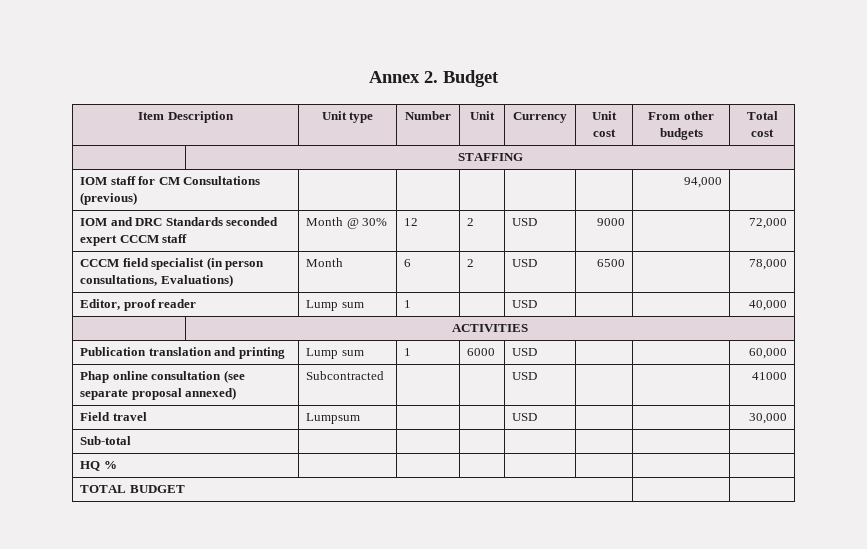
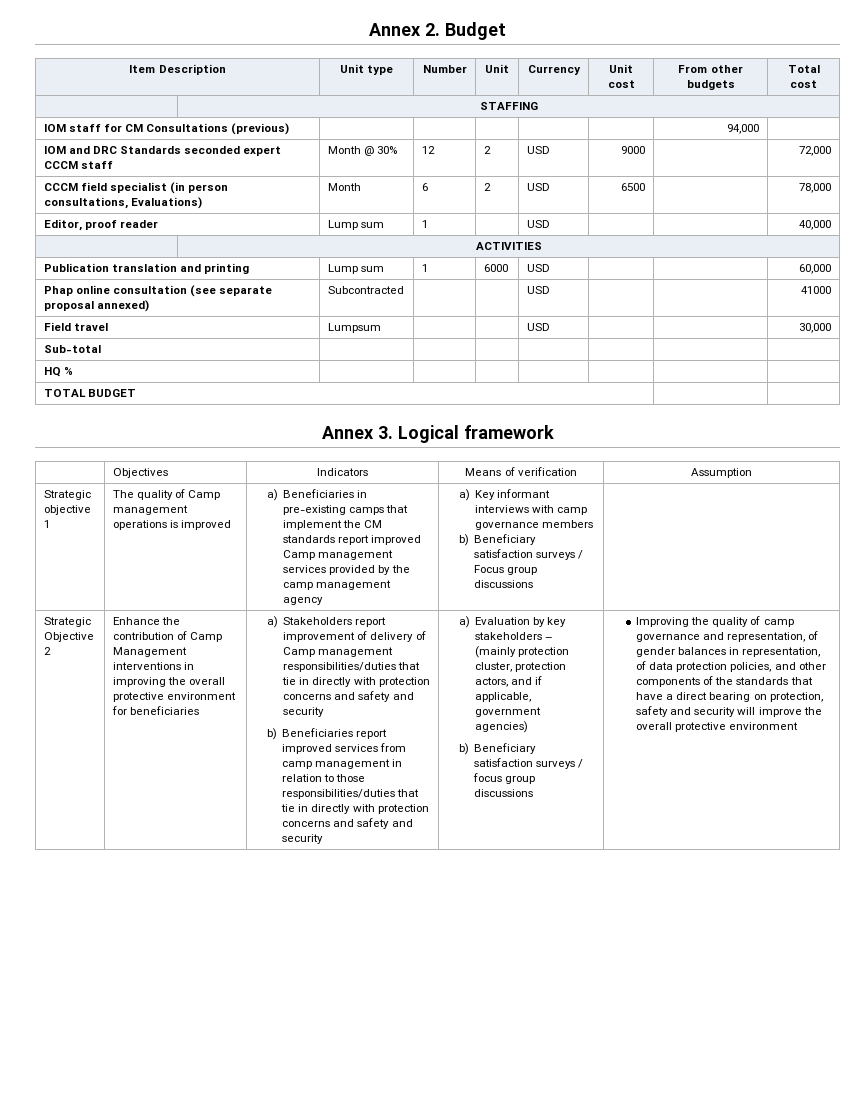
(185, 489) none -> [321,425,554,443] [112,468,168,478] [317,468,368,476] [465,467,577,476] [691,468,752,478] [43,490,91,500] [43,505,91,515] [43,520,50,528] [112,489,220,500] [112,505,188,515] [112,520,231,530] [266,489,368,501] [283,505,409,515] [283,520,383,530] [283,535,422,545] [283,550,394,560] [283,565,410,575] [283,580,392,590] [283,597,324,605] [458,489,551,501] [475,505,588,515] [475,520,594,530] [458,534,537,546] [474,549,584,560] [474,565,538,575] [474,580,534,588] [43,617,91,627] [43,632,94,642] [43,647,51,655] [112,617,180,625] [112,631,222,642] [112,647,187,657] [112,662,194,670] [112,677,225,687] [112,692,236,702] [111,706,199,715] [266,616,387,628] [283,631,426,642] [283,647,394,657] [283,662,421,672] [282,677,430,687] [283,691,414,702] [283,707,325,717] [266,728,388,740] [282,743,407,754] [282,759,403,769] [282,774,366,782] [282,789,420,799] [281,804,429,814] [282,818,413,829] [282,834,324,844] [458,616,567,628] [475,632,554,640] [475,646,570,658] [475,662,567,672] [475,676,543,687] [475,692,532,702] [475,707,542,717] [475,721,529,733] [458,743,537,755] [474,758,584,769] [473,773,536,784] [474,789,534,797] [636,616,794,627] [636,631,819,642] [636,647,821,657] [636,661,826,672] [636,676,813,687] [636,692,823,702] [636,706,822,717] [636,722,799,732] // Annex 3. Logical framework // | Objectives | Indicators | Means of verification | Assumption // Strategic objective 1 | The quality of Camp management operations is improved | a) Beneficiaries in pre-existing camps that implement the CM standards report improved Camp management services provided by the camp management agency | a) Key informant interviews with camp governance members // b) Beneficiary satisfaction surveys / Focus group discussions | // Strategic Objective 2 | Enhance the contribution of Camp Management interventions in improving the overall protective environment for beneficiaries | a) Stakeholders report improvement of delivery of Camp management responsibilities/duties that tie in directly with protection concerns and safety and security // b) Beneficiaries report improved services from camp management in relation to those responsibilities/duties that tie in directly with protection concerns and safety and security | a) Evaluation by key stakeholders – (mainly protection cluster, protection actors, and if applicable, government agencies) // b) Beneficiary satisfaction surveys / focus group discussions | Improving the quality of camp governance and representation, of gender balances in representation, of data protection policies, and other components of the standards that have a direct bearing on protection, safety and security will improve the overall protective environment

